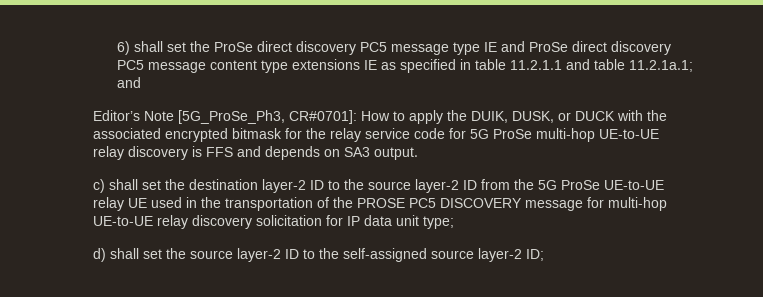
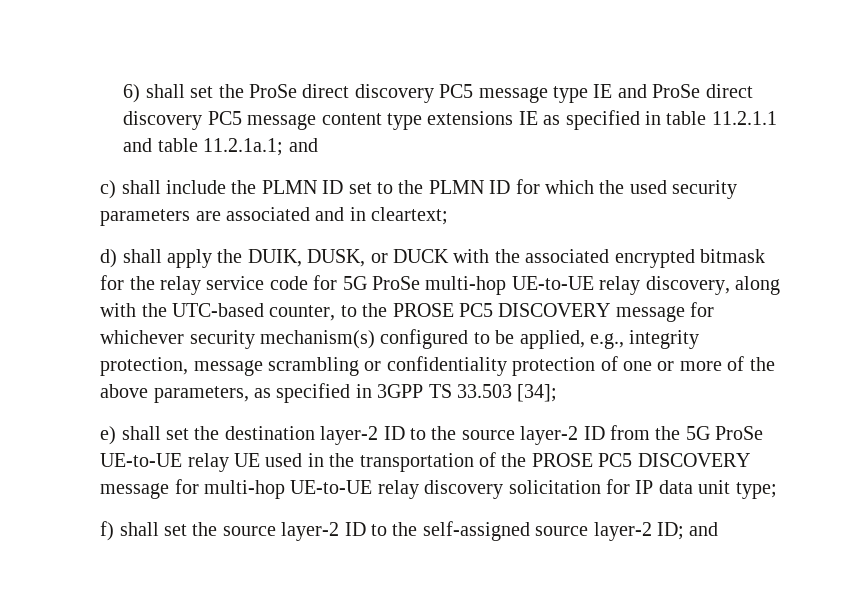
[93,110,406,124] Editor’s Note [5G_ProSe_Ph3, CR#0701]: How to -> [100,179,738,199] [100,207,449,226] [100,249,162,268] c) shall include the PLMN ID set to the PLMN ID for which the used security parameters are associated and in cleartext; // d) shall
[128,146,419,160] [93,179,106,193] discovery is FFS and depends on SA3 output. // c) -> [645,276,781,295] [100,302,715,322] [100,329,700,349] [100,356,775,376] [100,383,558,403] [100,426,117,445] discovery, along with the UTC-based counter, to the PROSE PC5 DISCOVERY message for whichever security mechanism(s) configured to be applied, e.g., integrity protection, message scrambling or confidentiality protection of one or more of the above parameters, as specified in 3GPP TS 33.503 [34]; // e)
[93,248,107,262] d) -> [100,521,115,541] f)
(545, 255) none -> [689,522,719,536] and

